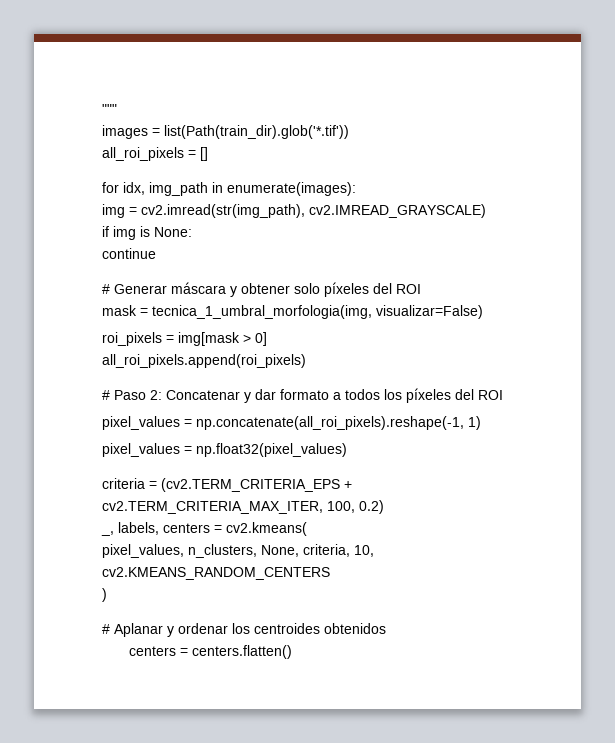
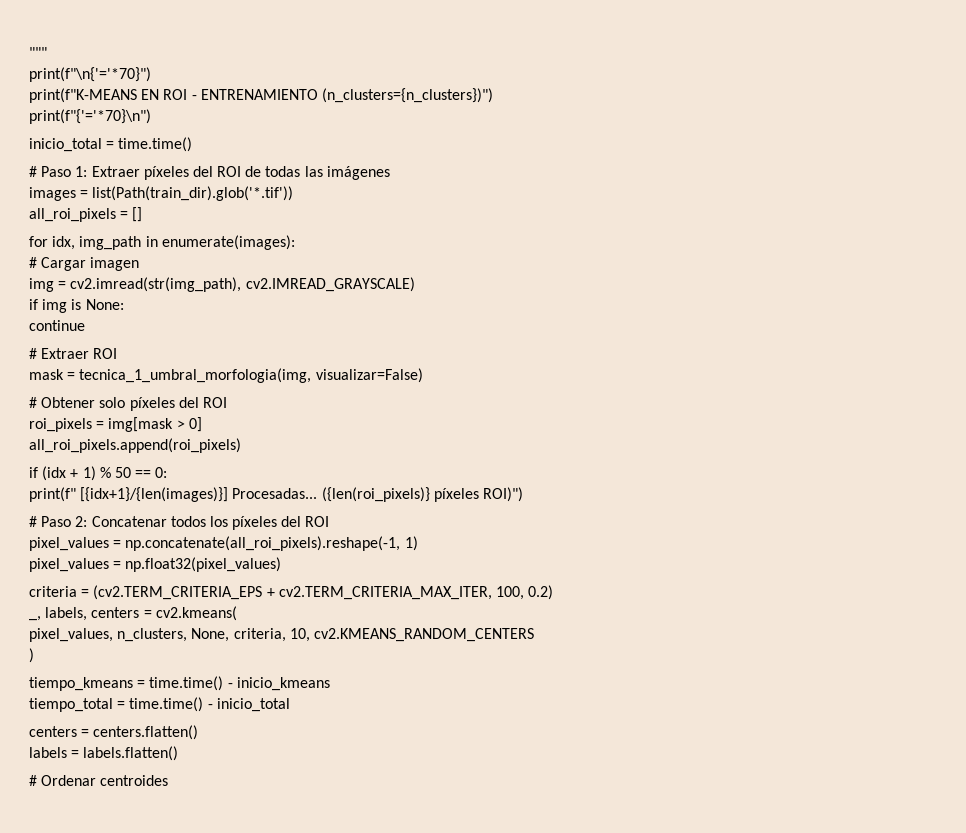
(117, 109) none -> [29,67,151,82] [29,88,493,103] [29,109,151,124] [29,137,193,152] [29,166,390,180] // print(f"\n{'='*70}") // print(f"K-MEANS EN ROI - ENTRENAMIENTO (n_clusters={n_clusters})") // print(f"{'='*70}\n") // inicio_total = time.time() // # Paso 1: Extraer píxeles del ROI de todas las imágenes
(356, 189) none -> [29,257,140,271] // # Cargar imagen
[114,282,392,297] Generar máscara y obtener solo píxeles del -> [41,348,90,359] Extraer
(483, 312) none -> [29,397,227,411] // # Obtener solo píxeles del ROI
(306, 361) none -> [29,466,168,481] [29,487,523,502] // if (idx + 1) % 50 == 0: // print(f" [{idx+1}/{len(images)}] Procesadas... ({len(roi_pixels)} píxeles ROI)")
[244,389,341,403] y dar formato a -> (167, 521) none
[102,623,386,637] [128,645,292,659] # Aplanar y ordenar los centroides obtenidos // centers = centers.flatten() -> [29,676,330,691] [29,697,290,712] [29,725,199,740] [29,746,179,761] [29,775,169,786] tiempo_kmeans = time.time() - inicio_kmeans // tiempo_total = time.time() - inicio_total // centers = centers.flatten() // labels = labels.flatten() // # Ordenar centroides

